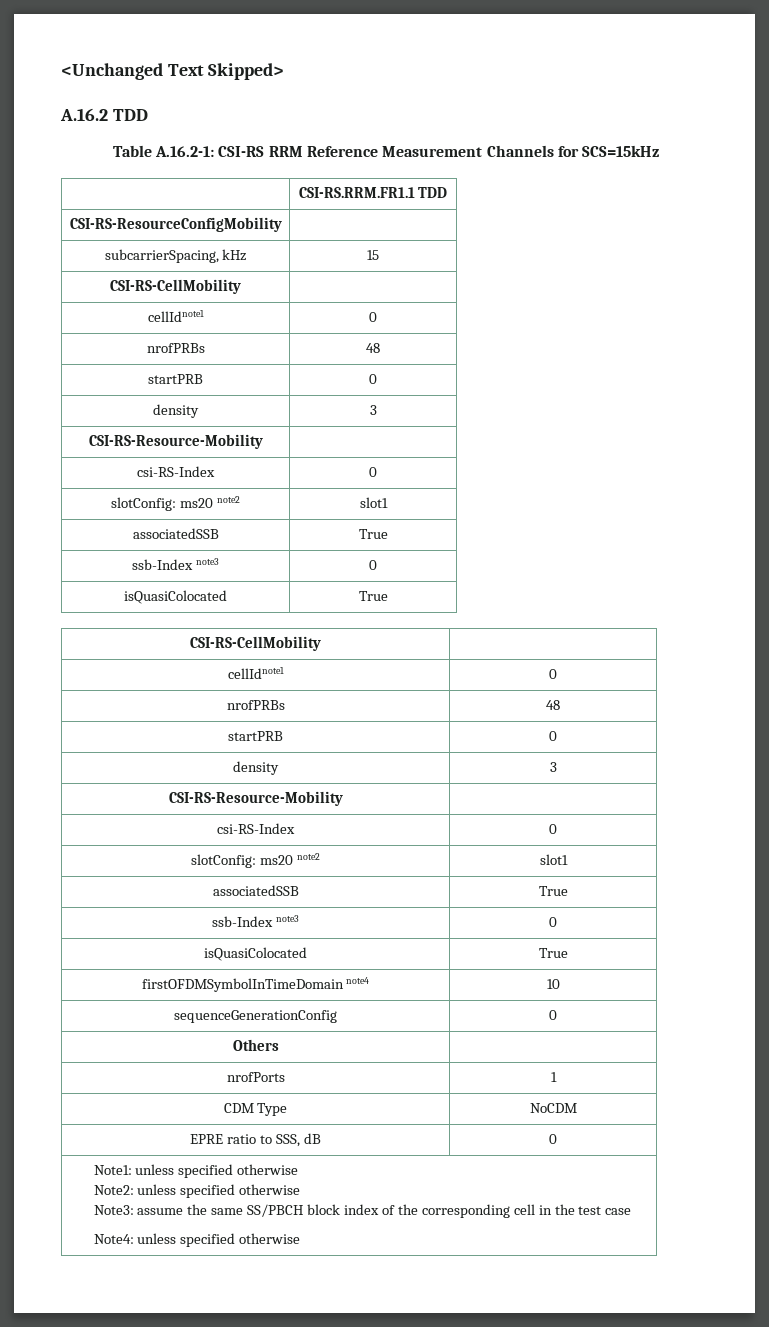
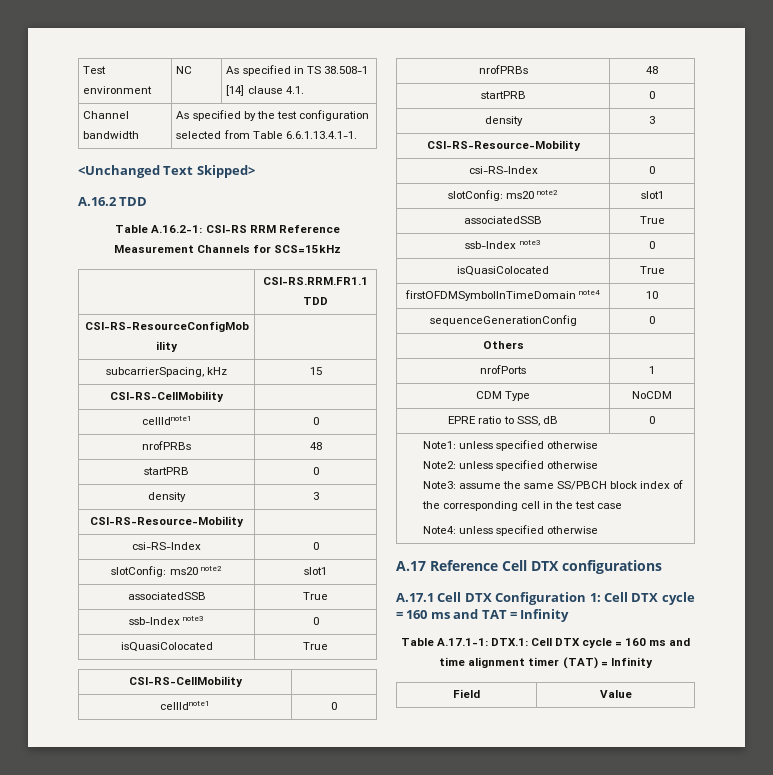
(61, 71) none -> [83,66,107,74] [83,86,153,94] [176,66,193,74] [226,65,368,76] [226,85,304,96] [83,111,130,119] [83,131,140,139] [176,110,369,121] [176,130,357,139] Test environment | NC | As specified in TS 38.508-1 [14] clause 4.1. // Channel bandwidth | As specified by the test configuration selected from Table 6.6.1.13.4.1-1. //
(301, 1238) none -> [396,560,662,574] [396,592,695,605] [396,609,570,622] [400,638,691,648] [439,657,653,669] [453,689,480,698] [599,690,632,698] // A.17 Reference Cell DTX configurations // A.17.1 Cell DTX Configuration 1: Cell DTX cycle = 160 ms and TAT = Infinity // Table A.17.1-1: DTX.1: Cell DTX cycle = 160 ms and time alignment timer (TAT) = Infinity // Field | Value

